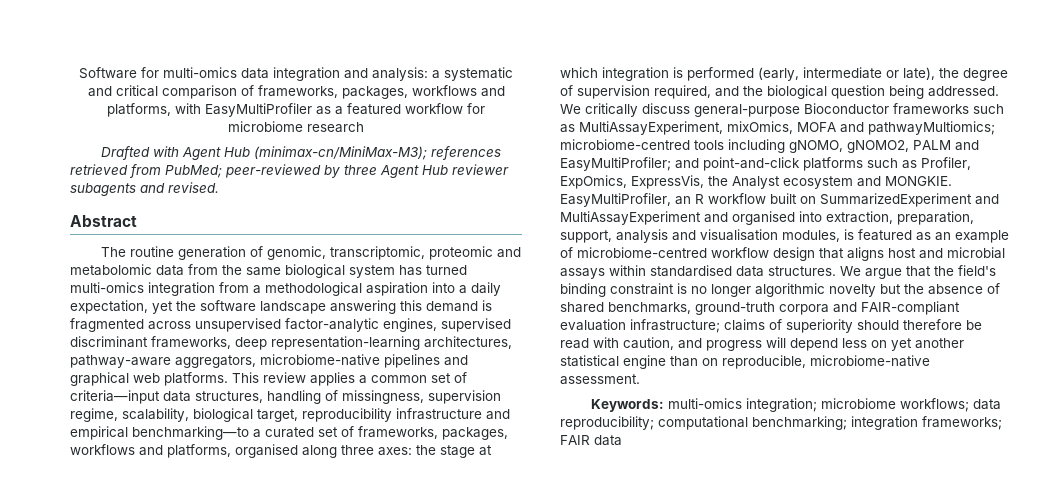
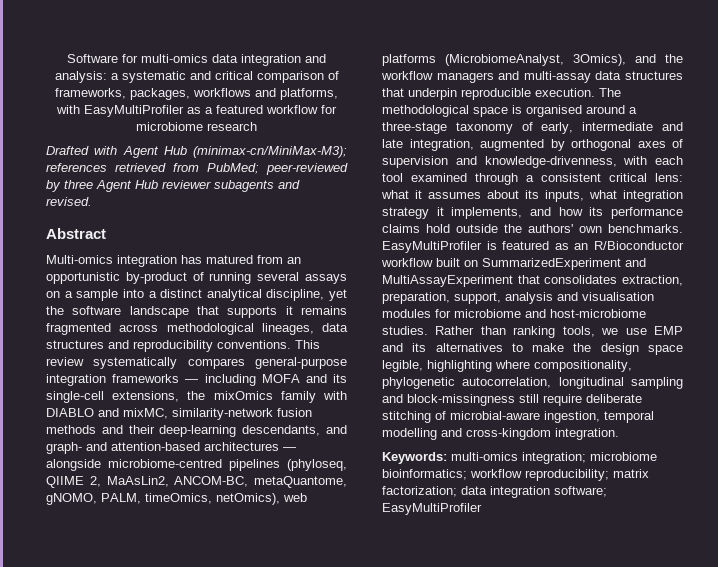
[100,246,521,260] [70,264,467,278] [70,282,501,296] [70,300,492,314] [70,318,511,332] [70,336,512,350] [70,354,468,368] [70,372,467,386] [70,390,501,404] [70,408,510,422] [70,426,508,440] [70,444,492,458] [560,67,1008,81] [560,85,999,99] [560,103,1004,117] [560,121,995,135] [560,139,979,153] [560,157,971,171] [560,175,952,189] [560,193,704,207] The routine generation of genomic, transcriptomic, proteomic and metabolomic data from the same biological system has turned multi-omics integration from a methodological aspiration into a daily expectation, yet the software landscape answering this demand is fragmented across unsupervised factor-analytic engines, supervised discriminant frameworks, deep representation-learning architectures, pathway-aware aggregators, microbiome-native pipelines and graphical web platforms. This review applies a common set of criteria—input data structures, handling of missingness, supervision regime, scalability, biological target, reproducibility infrastructure and empirical benchmarking—to a curated set of frameworks, packages, workflows and platforms, organised along three axes: the stage at which integration is performed (early, intermediate or late), the degree of supervision required, and the biological question being addressed. We critically discuss general-purpose Bioconductor frameworks such as MultiAssayExperiment, mixOmics, MOFA and pathwayMultiomics; microbiome-centred tools including gNOMO, gNOMO2, PALM and EasyMultiProfiler; and point-and-click platforms such as Profiler, ExpOmics, ExpressVis, the Analyst ecosystem and MONGKIE. EasyMultiProfiler, an R -> [46,255,301,267] [46,272,348,284] [46,289,347,301] [46,306,347,318] [46,323,348,335] [46,340,320,352] [46,357,347,369] [46,374,347,386] [46,391,347,403] [46,408,312,420] [46,425,347,437] [46,442,296,454] [46,459,347,471] [46,476,347,488] [46,493,307,505] [382,54,683,66] [381,71,683,83] [382,88,621,100] [382,105,637,117] [382,122,683,134] [382,139,683,151] [382,156,683,168] [382,173,683,185] [381,190,683,202] [382,207,683,219] [382,224,683,233] [382,241,684,253] Multi-omics integration has matured from an opportunistic by-product of running several assays on a sample into a distinct analytical discipline, yet the software landscape that supports it remains fragmented across methodological lineages, data structures and reproducibility conventions. This review systematically compares general-purpose integration frameworks — including MOFA and its single-cell extensions, the mixOmics family with DIABLO and mixMC, similarity-network fusion methods and their deep-learning descendants, and graph- and attention-based architectures — alongside microbiome-centred pipelines (phyloseq, QIIME 2, MaAsLin2, ANCOM-BC, metaQuantome, gNOMO, PALM, timeOmics, netOmics), web platforms (MicrobiomeAnalyst, 3Omics), and the workflow managers and multi-assay data structures that underpin reproducible execution. The methodological space is organised around a three-stage taxonomy of early, intermediate and late integration, augmented by orthogonal axes of supervision and knowledge-drivenness, with each tool examined through a consistent critical lens: what it assumes about its inputs, what integration strategy it implements, and how its performance claims hold outside the authors' own benchmarks. EasyMultiProfiler is featured as an R/Bioconductor
[704,211,822,225] and organised into -> [517,275,618,284] that consolidates
[782,229,1009,243] [560,247,1005,261] [560,265,996,279] [560,283,1000,297] [560,301,960,315] [560,319,982,333] [560,337,964,351] [560,355,930,369] [560,374,640,385] [590,398,1001,412] [560,416,1002,430] [560,435,622,446] modules, is featured as an example of microbiome-centred workflow design that aligns host and microbial assays within standardised data structures. We argue that the field's binding constraint is no longer algorithmic novelty but the absence of shared benchmarks, ground-truth corpora and FAIR-compliant evaluation infrastructure; claims of superiority should therefore be read with caution, and progress will depend less on yet another statistical engine than on reproducible, microbiome-native assessment. // Keywords: multi-omics integration; microbiome workflows; data reproducibility; computational benchmarking; integration frameworks; FAIR data -> [382,309,646,318] [382,326,683,338] [382,343,683,355] [382,360,632,372] [382,377,683,389] [382,394,642,406] [382,411,654,423] [382,428,619,440] [382,452,657,464] [382,469,649,481] [382,486,607,498] [382,503,482,515] modules for microbiome and host-microbiome studies. Rather than ranking tools, we use EMP and its alternatives to make the design space legible, highlighting where compositionality, phylogenetic autocorrelation, longitudinal sampling and block-missingness still require deliberate stitching of microbial-aware ingestion, temporal modelling and cross-kingdom integration. // Keywords: multi-omics integration; microbiome bioinformatics; workflow reproducibility; matrix factorization; data integration software; EasyMultiProfiler

